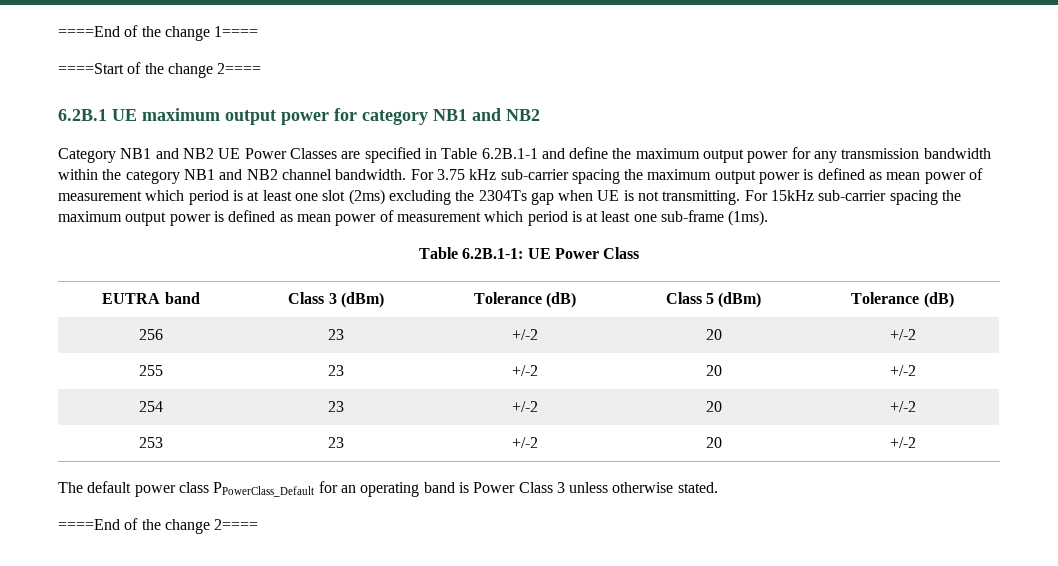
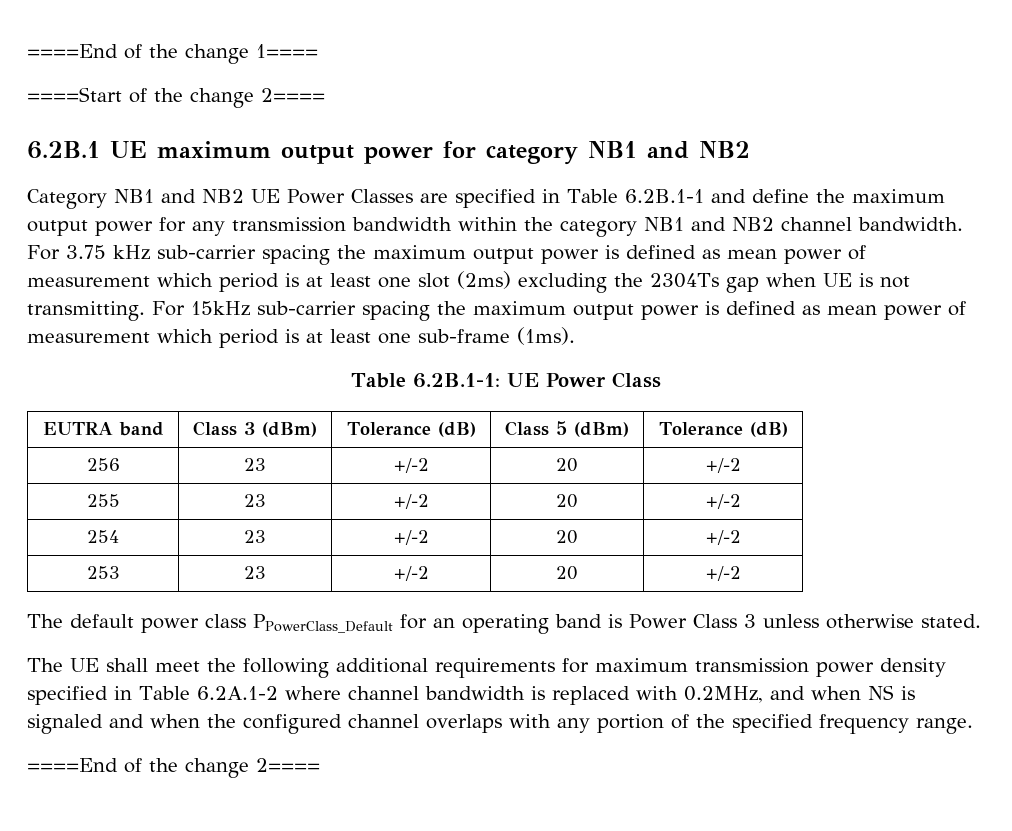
(718, 487) none -> [27,658,946,678] [27,685,915,705] [27,714,973,734] // The UE shall meet the following additional requirements for maximum transmission power density specified in Table 6.2A.1-2 where channel bandwidth is replaced with 0.2MHz, and when NS is signaled and when the configured channel overlaps with any portion of the specified frequency range.

